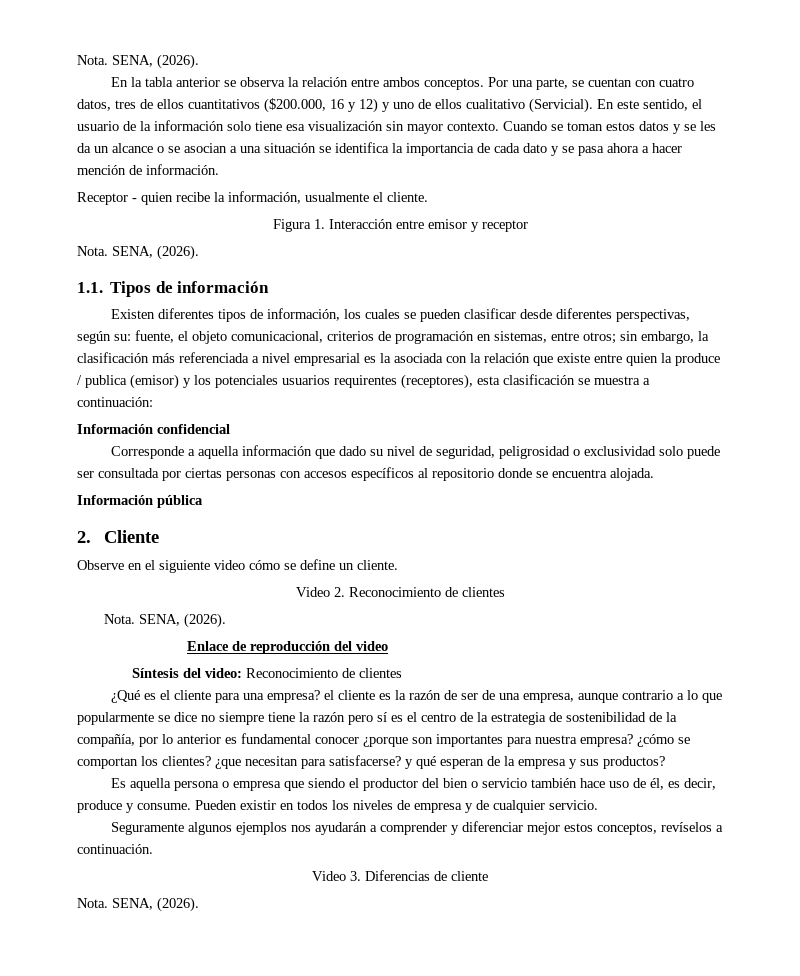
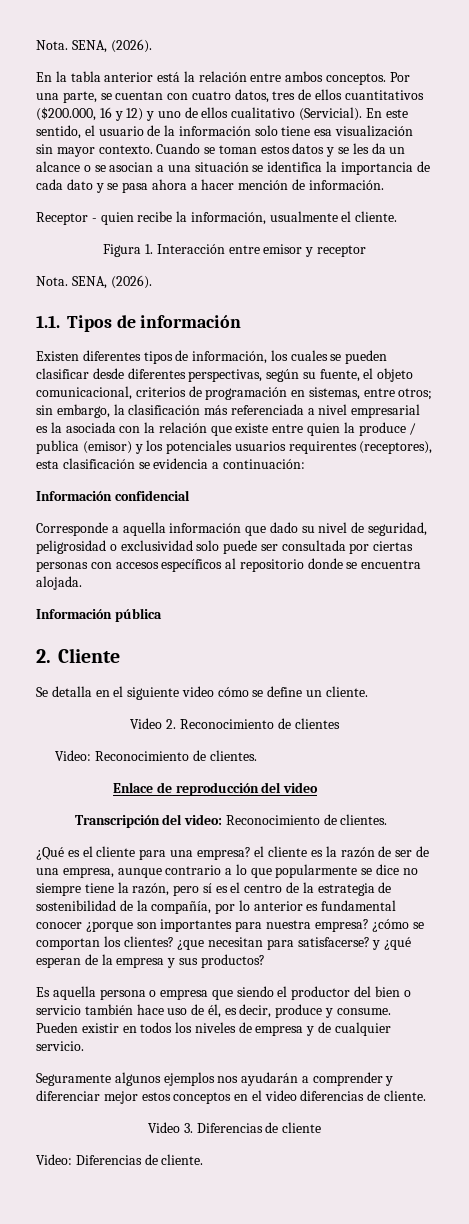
[223,77,285,87] se observa -> [157,72,181,82] está
[114,334,131,341] su: -> [302,372,316,379] su
[594,376,640,385] muestra -> [153,458,209,469] evidencia
[77,560,124,570] Observe -> [36,686,92,697] Se detalla
[104,613,227,628] Nota. SENA, (2026). -> [55,750,257,761] Video: Reconocimiento de clientes.
[131,668,179,678] Síntesis -> [74,815,160,828] Transcripción
[358,668,402,678] clientes -> [340,814,388,825] clientes.
[313,712,345,722] razón -> [132,883,170,896] razón,
[416,756,436,769] qué -> [384,937,412,950] ¿qué
[596,822,723,835] [77,844,153,854] conceptos, revíselos a continuación. -> [173,1090,427,1104] conceptos en el video diferencias de cliente.
[77,897,199,912] Nota. SENA, (2026). -> [36,1154,204,1165] Video: Diferencias de cliente.

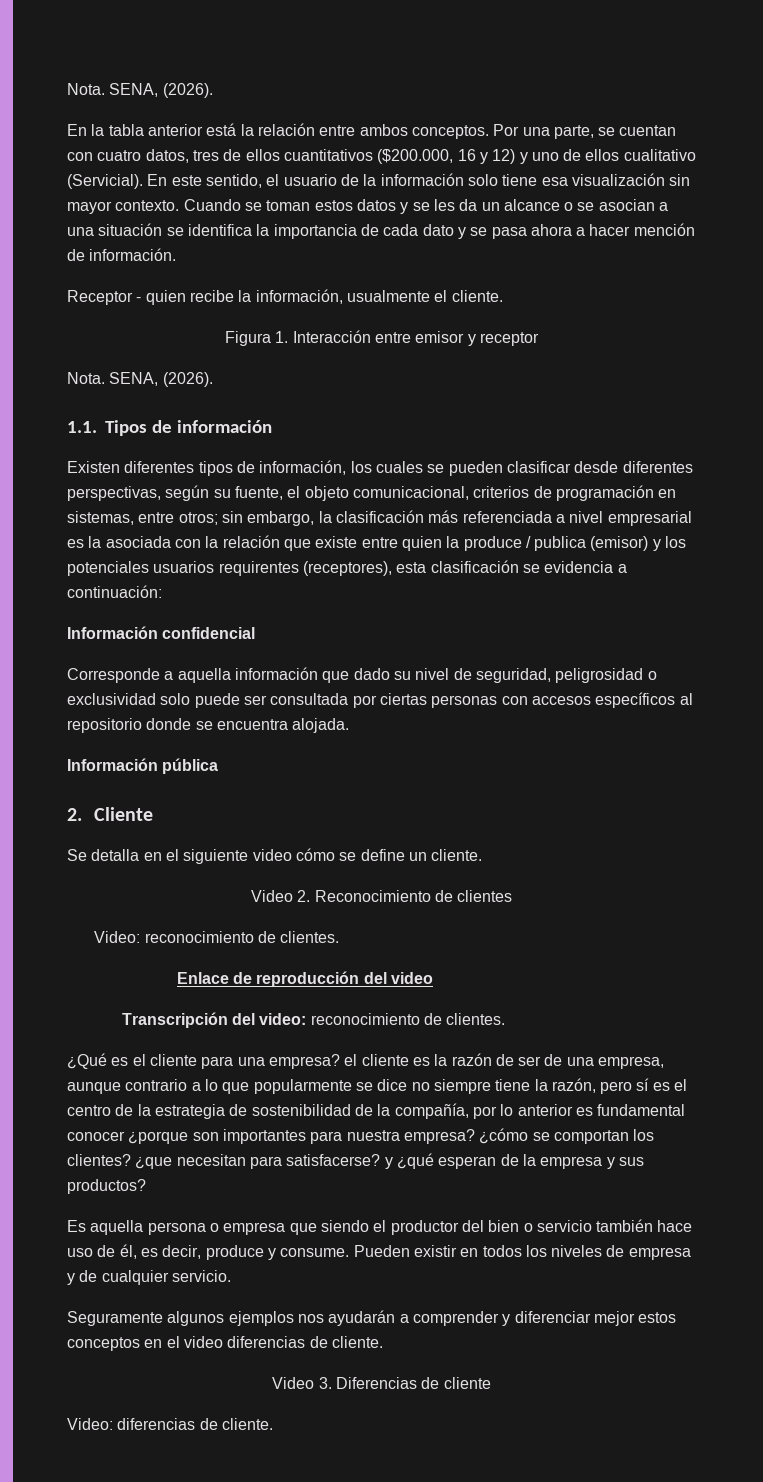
[95,751,190,761] Reconocimiento -> [144,931,254,943] reconocimiento
[225,815,320,825] Reconocimiento -> [310,1013,420,1025] reconocimiento
[75,1155,142,1165] Diferencias -> [117,1418,196,1430] diferencias

